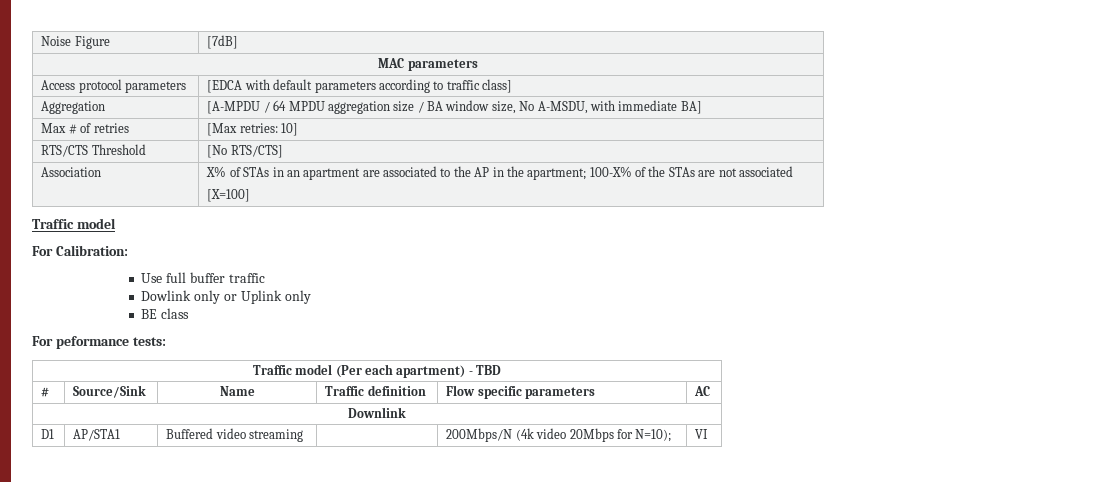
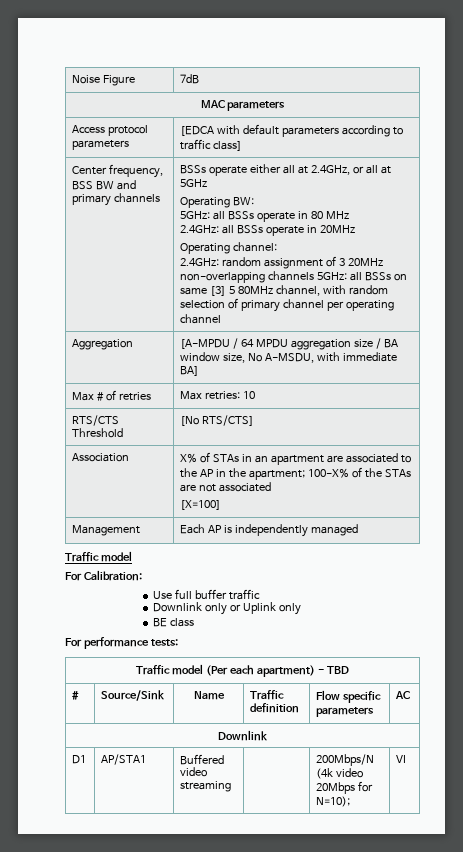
[207,35,239,49] [7dB] -> [180,74,200,84] 7dB
(513, 86) none -> [72,164,164,178] [72,180,137,190] [72,193,161,206] [180,164,392,176] [180,179,208,187] [180,197,255,208] [180,211,350,222] [180,225,356,236] [180,242,278,254] [180,256,384,269] [180,271,408,283] [180,285,389,296] [180,298,395,312] [180,314,222,324] // Center frequency, BSS BW and primary channels | BSSs operate either all at 2.4GHz, or all at 5GHz // Operating BW: // 5GHz: all BSSs operate in 80 MHz // 2.4GHz: all BSSs operate in 20MHz // Operating channel: // 2.4GHz: random assignment of 3 20MHz non-overlapping channels 5GHz: all BSSs on same [3] 5 80MHz channel, with random selection of primary channel per operating channel
[207,123,299,136] [Max retries: 10] -> [180,391,256,400] Max retries: 10
(251, 195) none -> [72,525,141,536] [180,524,359,537] // Management | Each AP is independently managed
[141,290,192,301] Dowlink -> [153,602,203,612] Downlink
[55,336,129,349] peformance -> [83,637,149,649] performance

